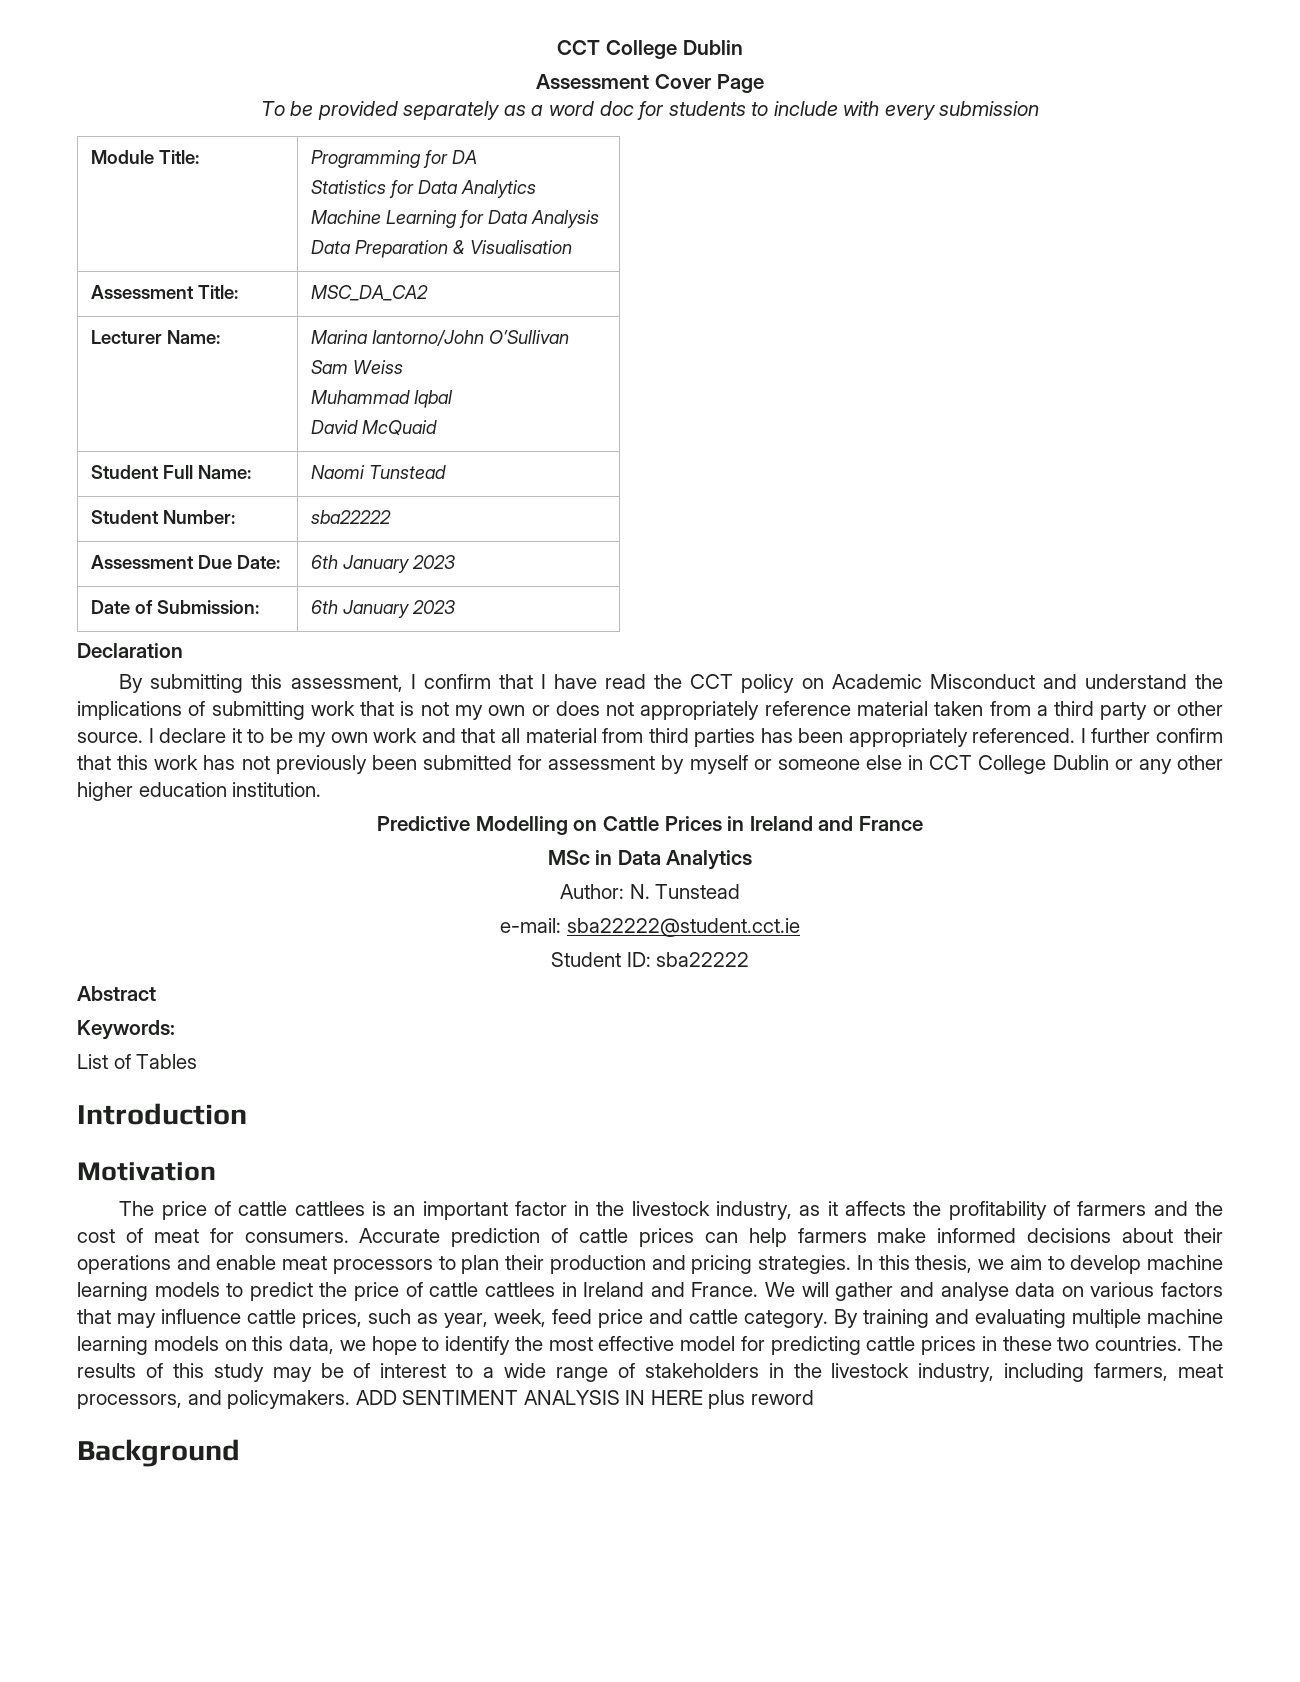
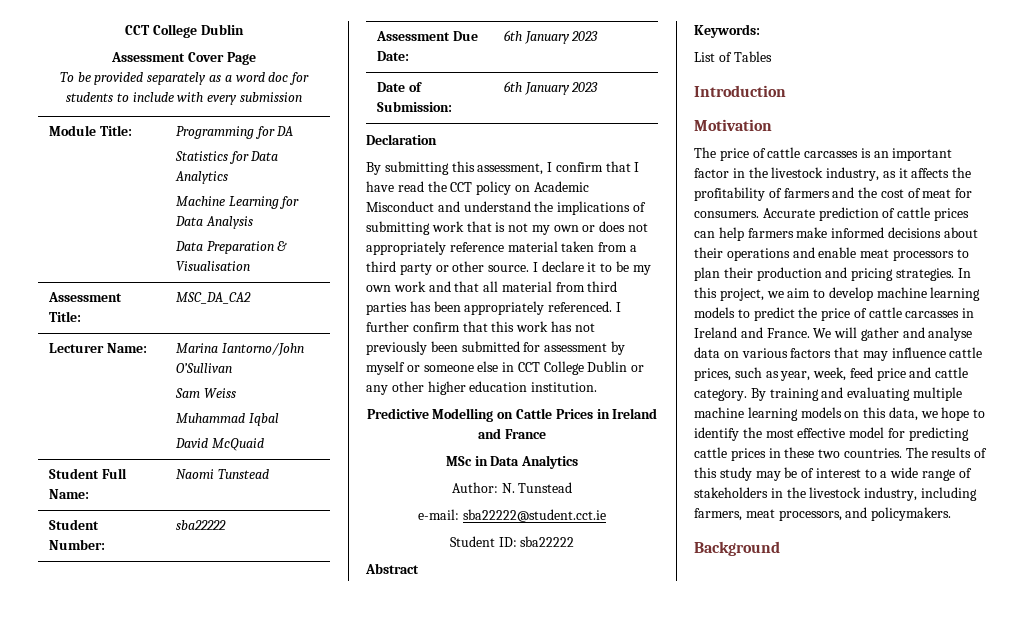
[294,1201,365,1216] cattlees -> [804,151,859,158] carcasses
[915,1255,973,1273] thesis, -> [719,288,764,301] project,
[484,1282,555,1297] cattlees -> [905,311,960,318] carcasses
[355,1390,814,1409] ADD SENTIMENT ANALYSIS IN HERE plus reword -> (952, 514) none

